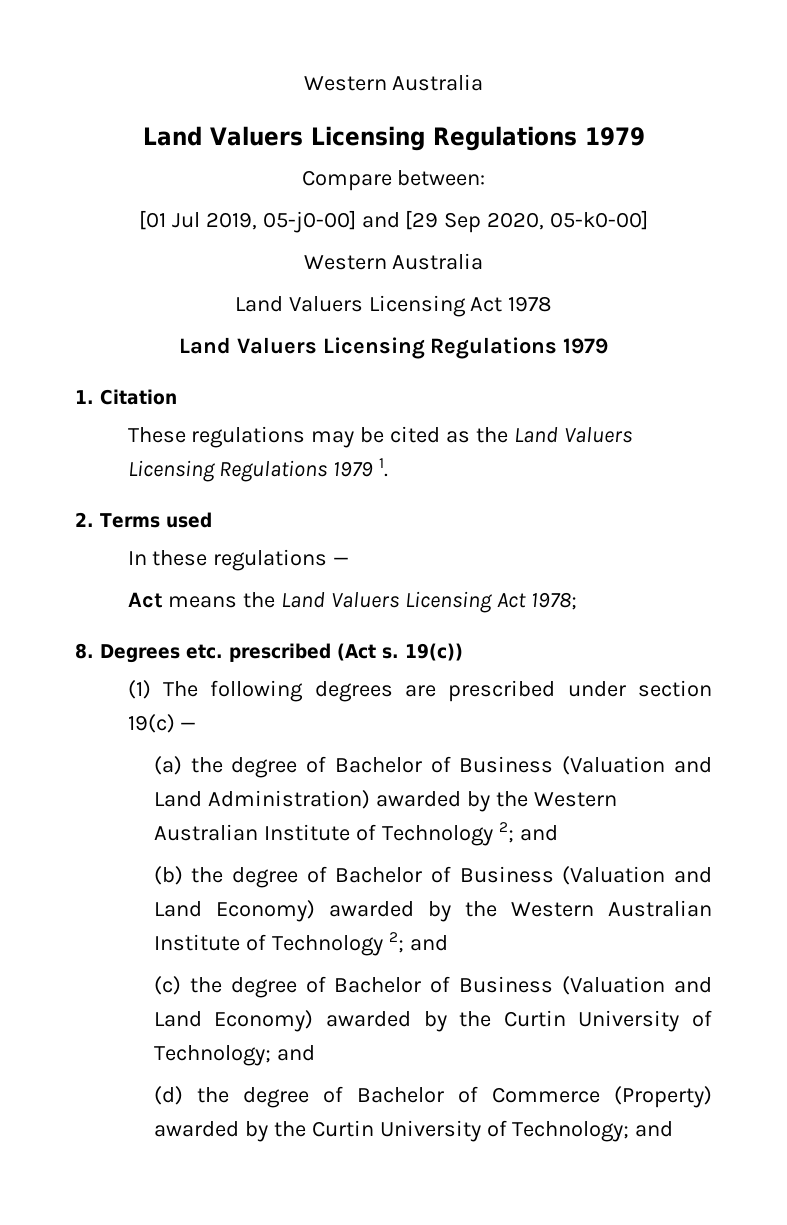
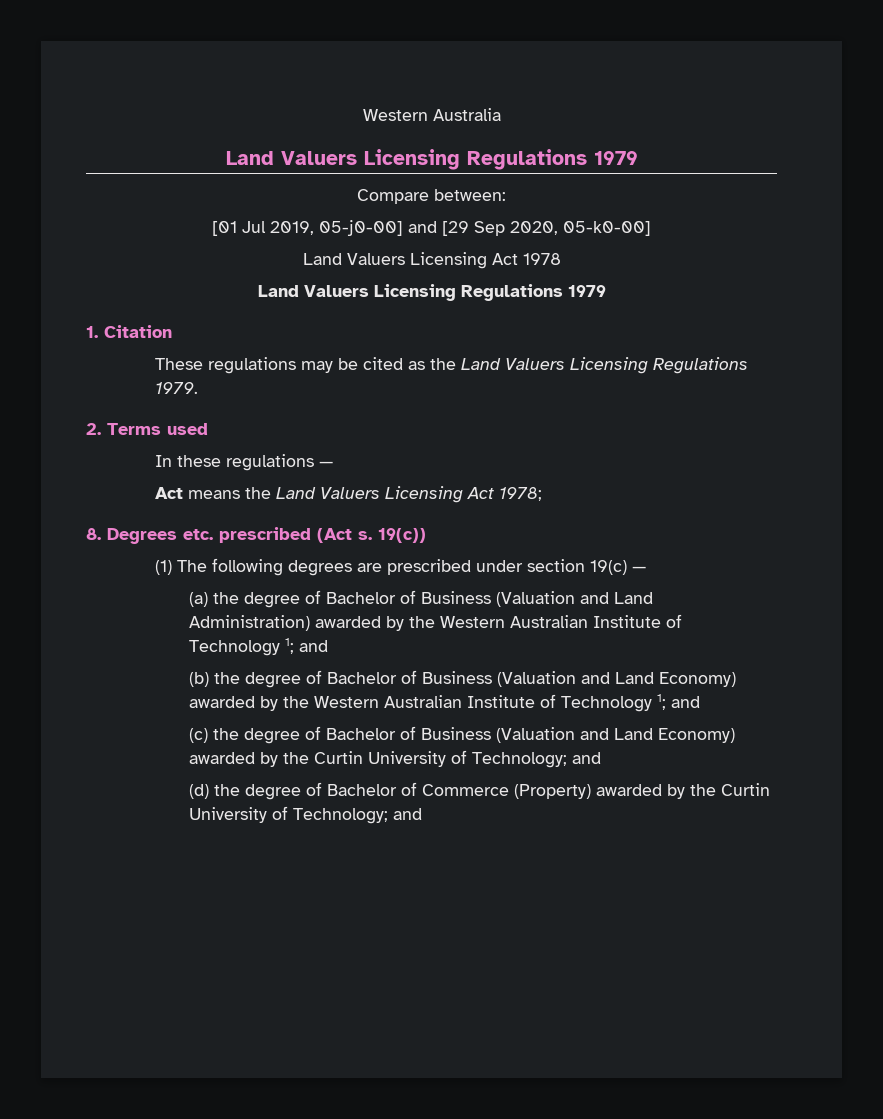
[303,253,484,270] // Western Australia -> (651, 228) none
[333,458,389,477] 1979 1. -> [154,382,198,394] 1979.
[498,822,514,843] 2; -> [284,638,294,654] 1;
[388,932,404,953] 2; -> [656,694,666,710] 1;

